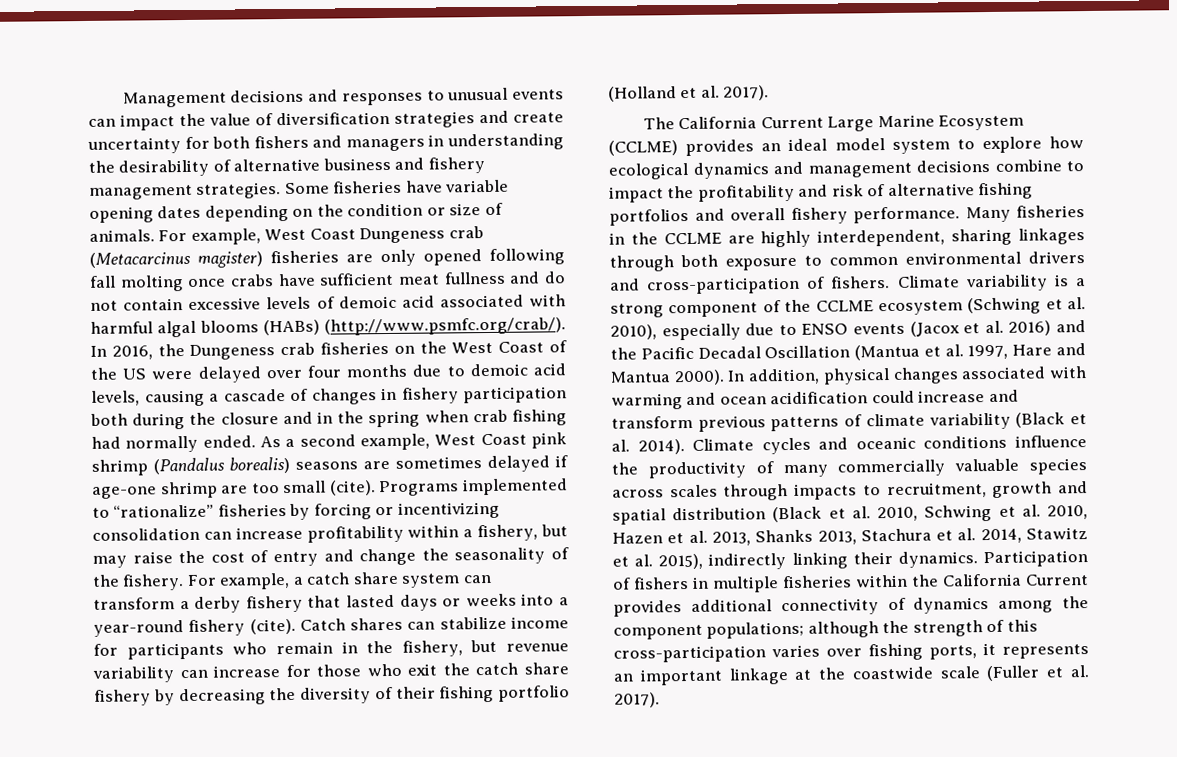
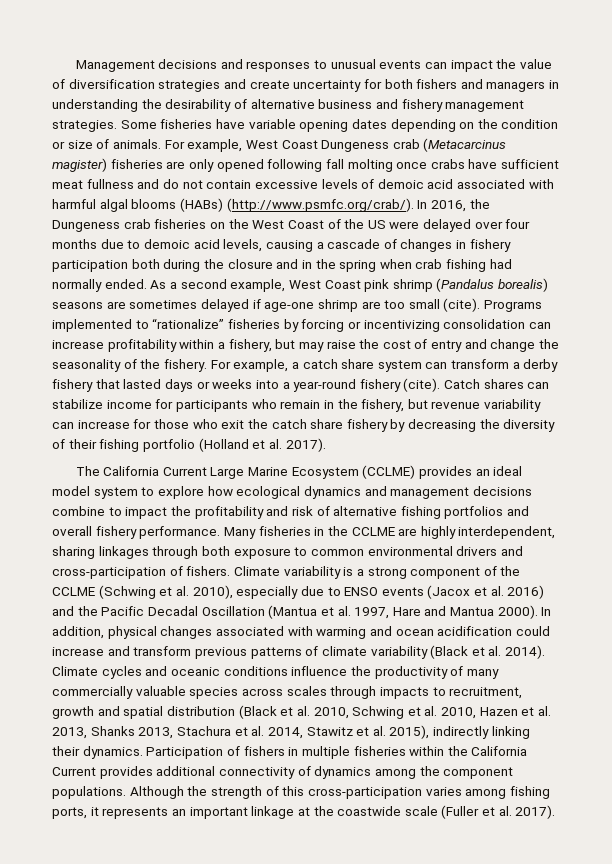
[877,300,963,316] ecosystem -> (95, 591) none
[706,621,879,639] populations; although -> [52,786,184,799] populations. Although
[826,648,862,657] over -> [465,789,507,799] among

